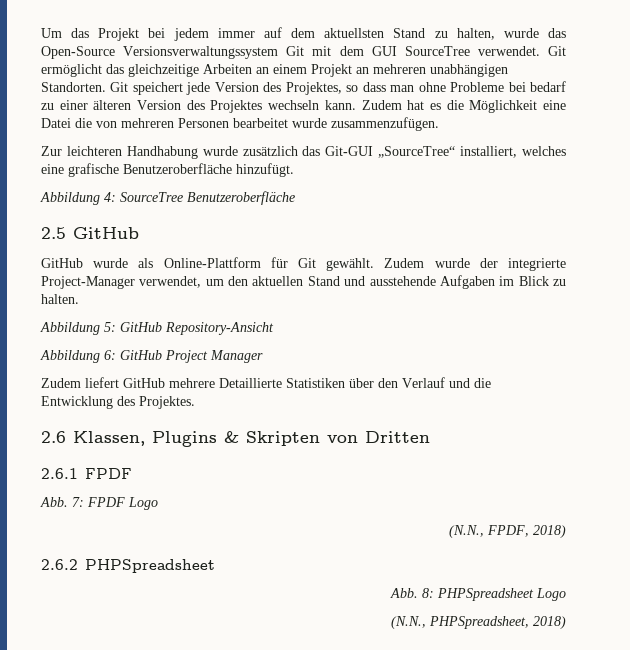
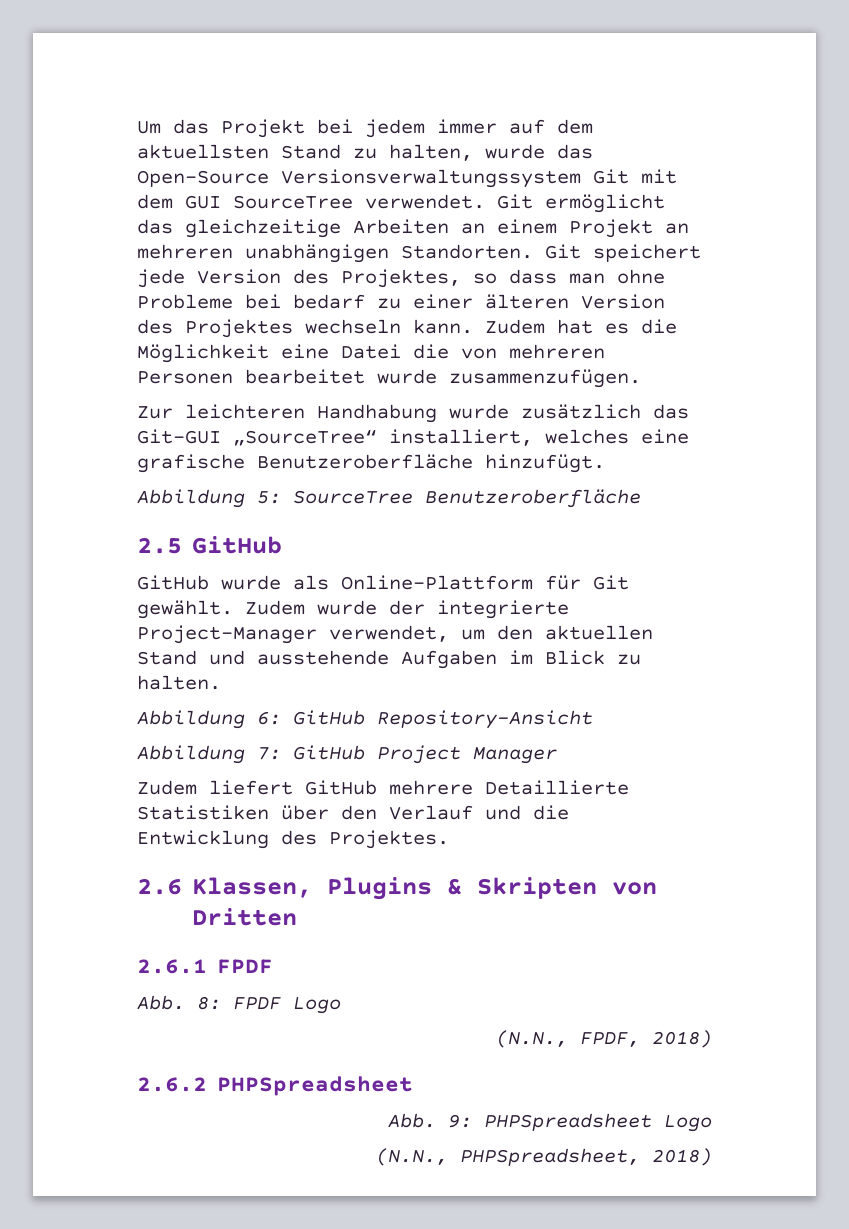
[104,192,116,202] 4: -> [257,491,281,504] 5:
[104,322,116,332] 5: -> [257,711,281,725] 6:
[104,350,116,360] 6: -> [257,747,281,760] 7:
[72,497,84,507] 7: -> [197,996,221,1010] 8:
[422,588,434,598] 8: -> [448,1114,472,1128] 9:

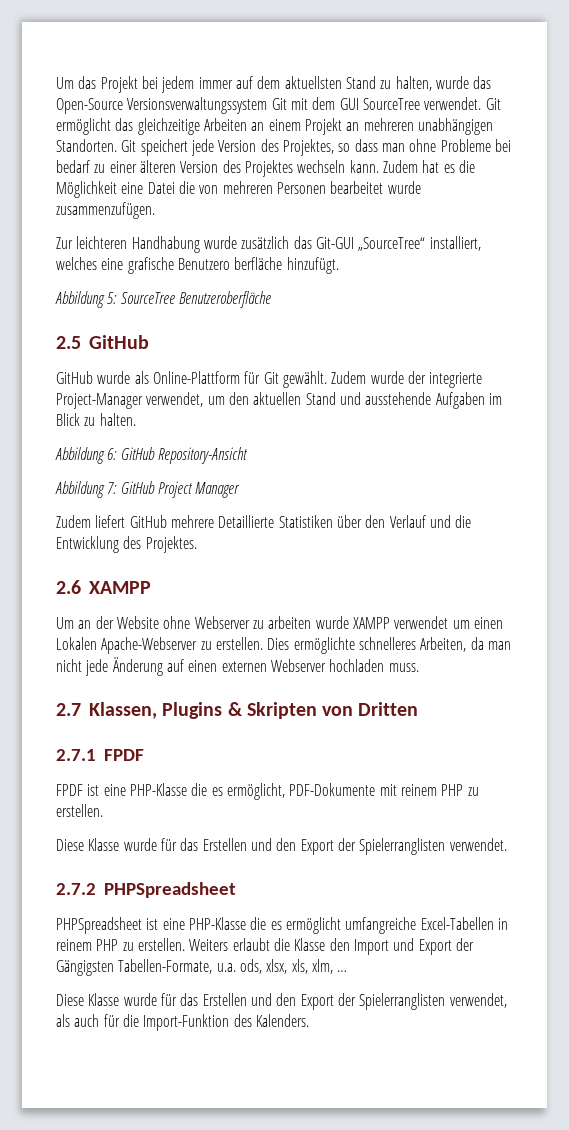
[257,454,473,469] Benutzeroberfläche -> [177,257,283,270] Benutzero berfläche
(182, 886) none -> [89,581,151,594] [56,616,503,629] [56,637,511,654] [56,657,419,676] [56,703,81,716] XAMPP // Um an der Website ohne Webserver zu arbeiten wurde XAMPP verwendet um einen Lokalen Apache-Webserver zu erstellen. Dies ermöglichte schnelleres Arbeiten, da man nicht jede Änderung auf einen externen Webserver hochladen muss. // 2.7
[137,959,207,974] 2.6.1 -> [56,749,96,761] 2.7.1
[137,995,341,1014] [496,1030,712,1048] [137,1076,414,1096] [388,1113,712,1132] [376,1148,712,1166] Abb. 8: FPDF Logo // (N.N., FPDF, 2018) // 2.6.2 PHPSpreadsheet // Abb. 9: PHPSpreadsheet Logo // (N.N., PHPSpreadsheet, 2018) -> [56,783,479,800] [56,804,103,817] [56,838,507,855] [56,882,236,898] [56,917,508,934] [56,938,474,955] [56,959,348,976] [56,993,507,1010] [56,1014,309,1031] FPDF ist eine PHP-Klasse die es ermöglicht, PDF-Dokumente mit reinem PHP zu erstellen. // Diese Klasse wurde für das Erstellen und den Export der Spielerranglisten verwendet. // 2.7.2 PHPSpreadsheet // PHPSpreadsheet ist eine PHP-Klasse die es ermöglicht umfangreiche Excel-Tabellen in reinem PHP zu erstellen. Weiters erlaubt die Klasse den Import und Export der Gängigsten Tabellen-Formate, u.a. ods, xlsx, xls, xlm, … // Diese Klasse wurde für das Erstellen und den Export der Spielerranglisten verwendet, als auch für die Import-Funktion des Kalenders.

